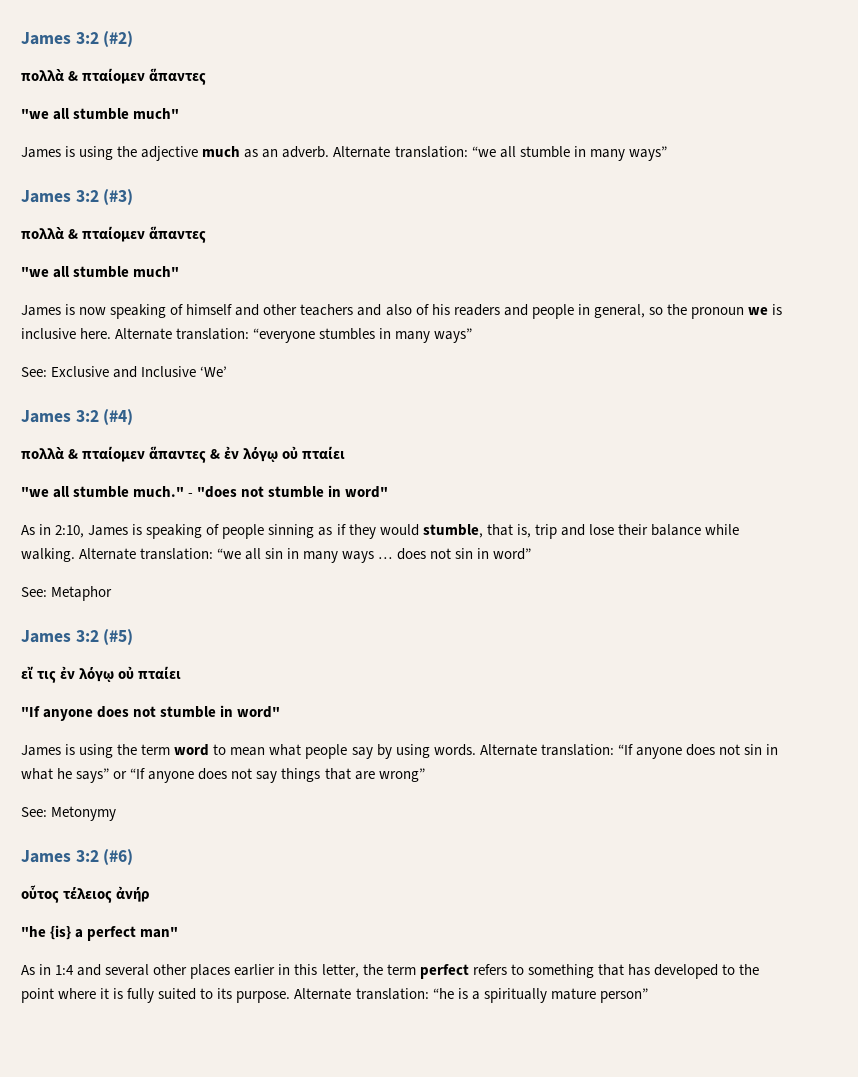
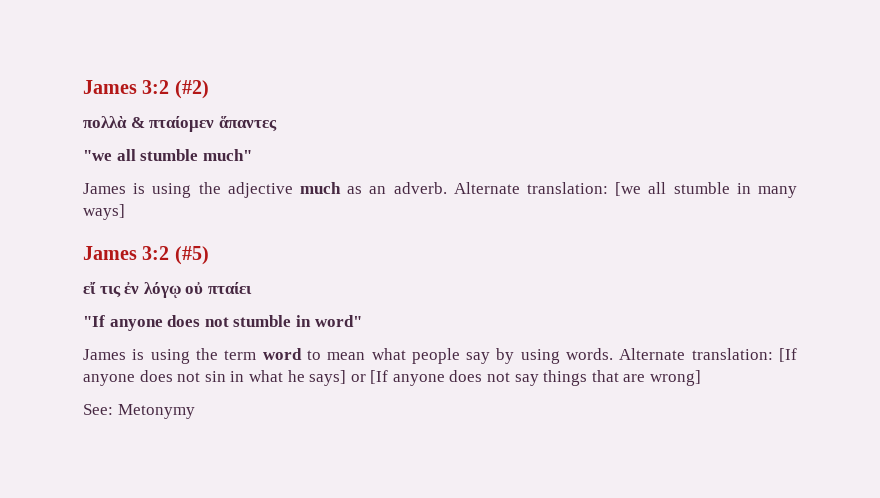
[471,146,496,157] “we -> [615,182,642,196] [we
[628,146,667,161] [21,189,134,205] [21,226,207,243] [21,266,180,278] [21,304,783,319] [21,328,473,343] [21,366,228,378] [21,409,134,425] [21,446,346,463] [21,485,389,498] [21,524,740,539] [21,548,531,563] [21,586,113,601] ways” // James 3:2 (#3) // πολλὰ & πταίομεν ἅπαντες // "we all stumble much" // James is now speaking of himself and other teachers and also of his readers and people in general, so the pronoun we is inclusive here. Alternate translation: “everyone stumbles in many ways” // See: Exclusive and Inclusive ‘We’ // James 3:2 (#4) // πολλὰ & πταίομεν ἅπαντες & ἐν λόγῳ οὐ πταίει // "we all stumble much." - "does not stumble in word" // As in 2:10, James is speaking of people sinning as if they would stumble, that is, trip and lose their balance while walking. Alternate translation: “we all sin in many ways … does not sin in word” // See: Metaphor -> [83,204,125,220] ways]
[617,744,633,755] “If -> [779,348,797,362] [If
[76,768,146,783] says” or “If -> [309,370,389,386] says] or [If
[378,768,425,782] wrong” -> [650,370,702,386] wrong]
[21,849,134,865] [21,885,151,903] [21,925,179,941] [21,964,760,979] [21,988,648,1003] // James 3:2 (#6) // οὗτος τέλειος ἀνήρ // "he {is} a perfect man" // As in 1:4 and several other places earlier in this letter, the term perfect refers to something that has developed to the point where it is fully suited to its purpose. Alternate translation: “he is a spiritually mature person” -> (195, 411) none

